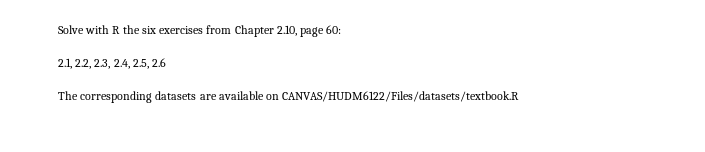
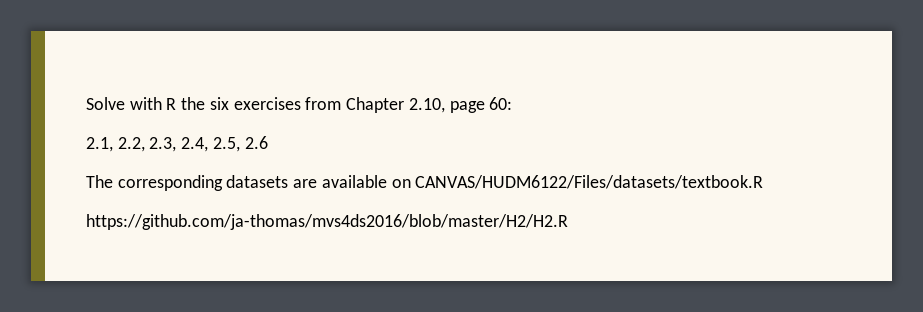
(520, 96) none -> [86,214,568,230] // https://github.com/ja-thomas/mvs4ds2016/blob/master/H2/H2.R

